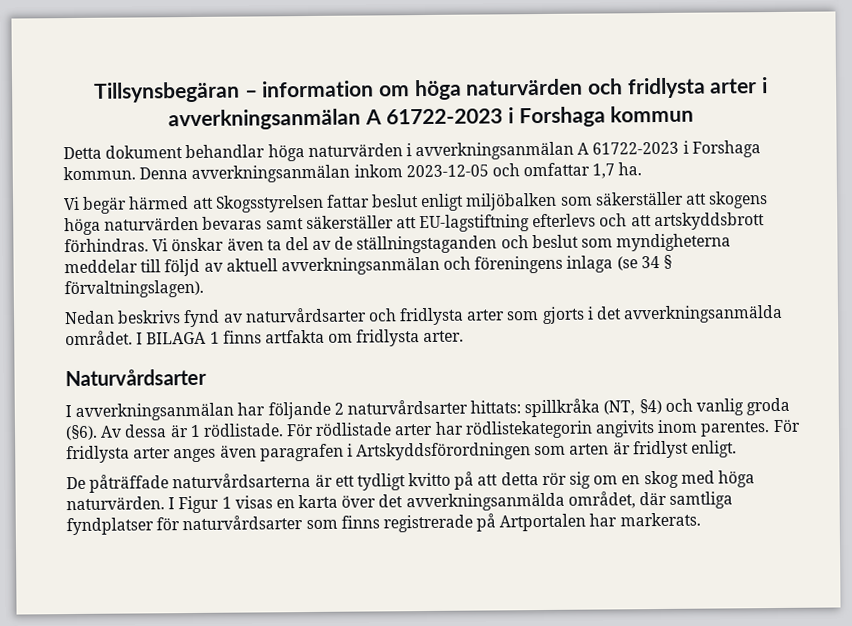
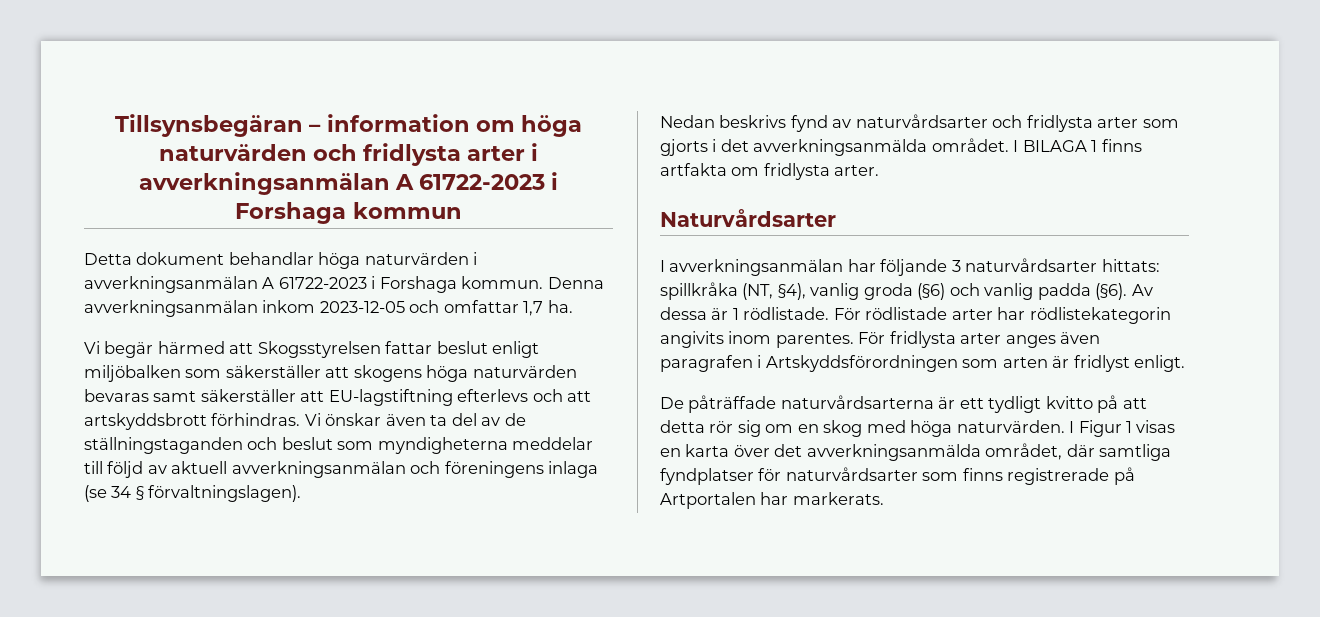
[333,402,344,415] 2 -> [951,260,961,272] 3
[638,398,662,415] §4) -> [777,283,946,300] §4), vanlig groda (§6)
[746,397,791,416] groda -> [1037,283,1091,300] padda

